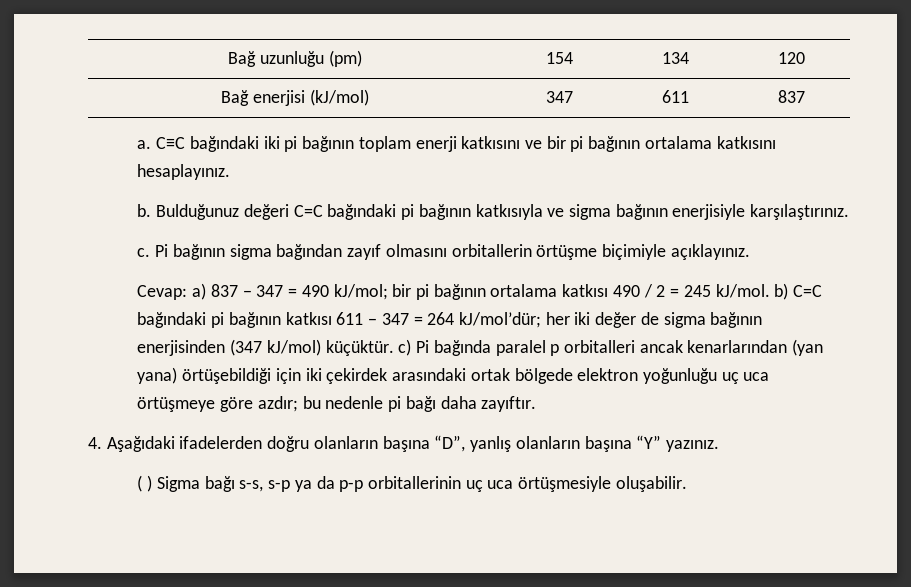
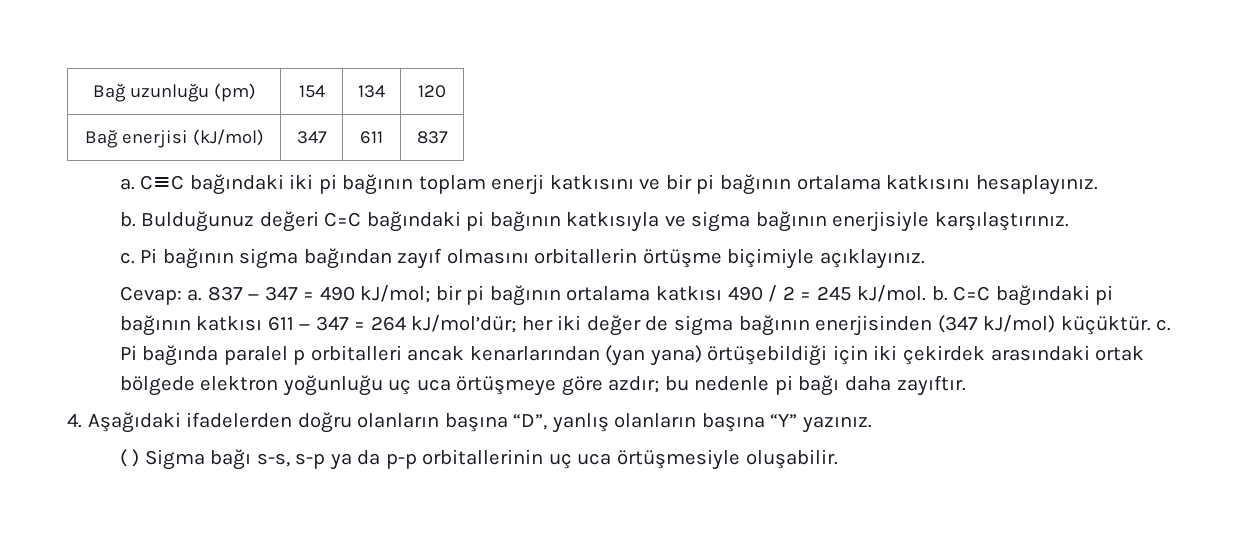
[192,283,207,300] a) -> [187,289,203,301] a.
[774,283,789,300] b) -> [931,286,948,301] b.
[398,339,412,356] c) -> [1156,319,1172,331] c.

